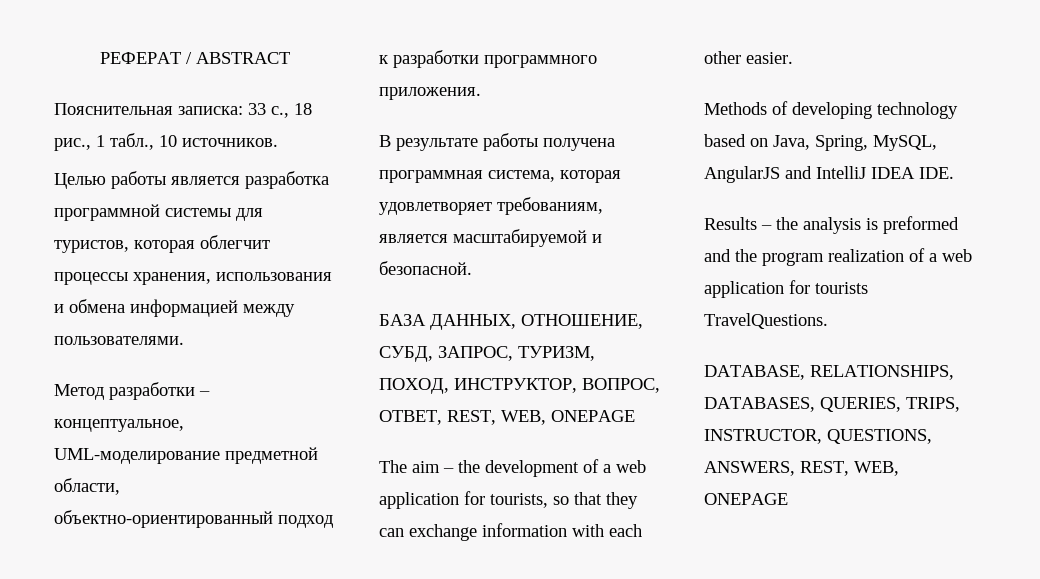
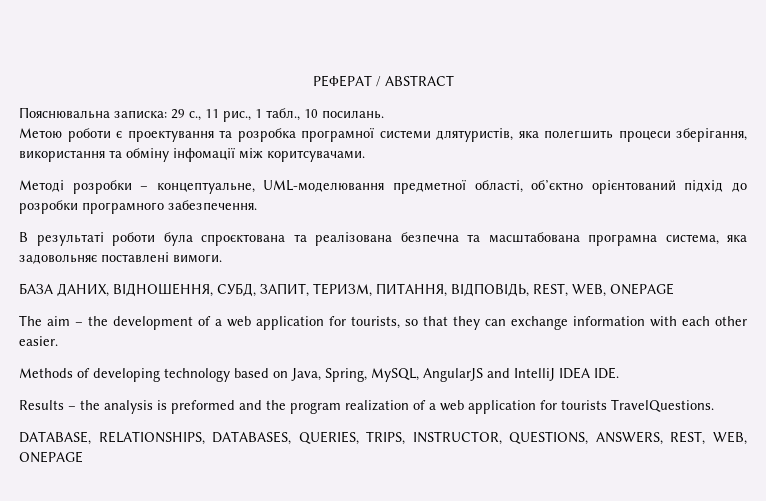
[54,103,312,118] [54,133,278,151] [54,171,329,189] [54,204,263,221] [54,235,270,253] [54,272,332,285] [54,299,295,317] [54,336,184,345] [54,382,210,400] [54,419,184,432] [54,447,318,464] [54,478,120,495] [54,510,333,528] [379,50,597,68] [379,87,481,100] [379,133,615,151] [379,170,621,183] [379,197,603,215] [379,229,602,247] [379,261,472,275] [379,314,643,330] [379,346,595,362] [379,378,660,394] [379,410,442,425] Пояснительная записка: 33 с., 18 рис., 1 табл., 10 источников. // Целью работы является разработка программной системы для туристов, которая облегчит процессы хранения, использования и обмена информацией между пользователями. // Метод разработки – концептуальное, UML-моделирование предметной области, объектно-ориентированный подход к разработки программного приложения. // В результате работы получена программная система, которая удовлетворяет требованиям, является масштабируемой и безопасной. // БАЗА ДАННЫХ, ОТНОШЕНИЕ, СУБД, ЗАПРОС, ТУРИЗМ, ПОХОД, ИНСТРУКТОР, ВОПРОС, ОТВЕТ, -> [19,107,384,122] [19,128,747,142] [19,148,365,162] [19,180,748,194] [19,200,257,214] [19,232,747,246] [19,252,222,264] [19,283,529,297] Пояснювальна записка: 29 с., 11 рис., 1 табл., 10 посилань. // Метою роботи є проектування та розробка програмної системи длятуристів, яка полегшить процеси зберігання, використання та обміну інфомації між коритсувачами. // Методі розробки – концептуальне, UML-моделювання предметної області, об’єктно орієнтований підхід до розробки програмного забезпечення. // В результаті роботи була спроєктована та реалізована безпечна та масштабована програмна система, яка задовольняє поставлені вимоги. // БАЗА ДАНИХ, ВІДНОШЕННЯ, СУБД, ЗАПИТ, ТЕРИЗМ, ПИТАННЯ, ВІДПОВІДЬ,

